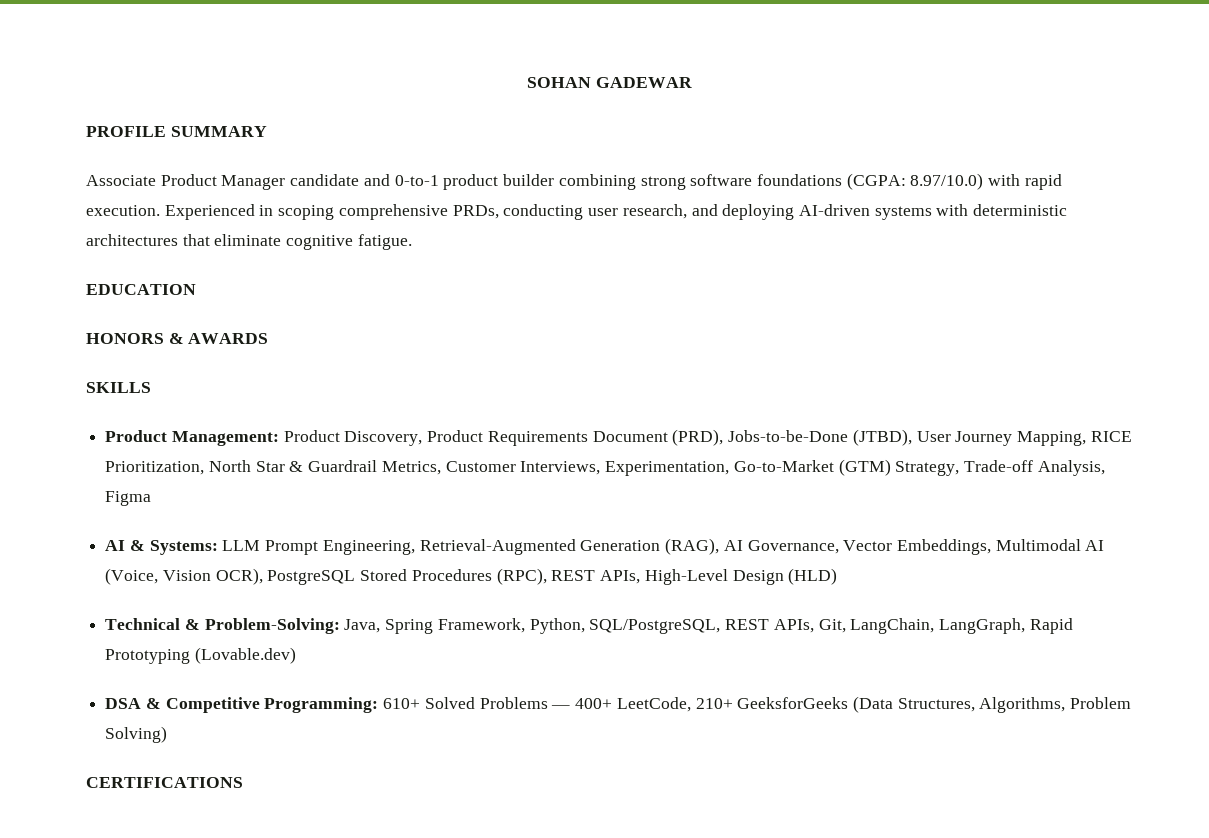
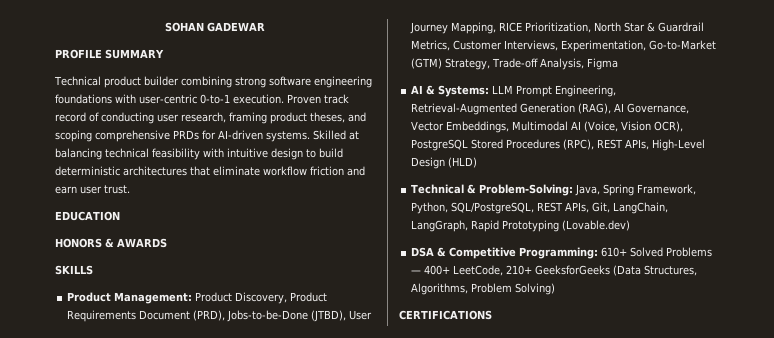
[86,174,439,190] Associate Product Manager candidate and 0-to-1 -> [54,76,101,86] Technical
[756,173,1062,190] [86,204,1068,220] [86,234,412,250] foundations (CGPA: 8.97/10.0) with rapid execution. Experienced in scoping comprehensive PRDs, conducting user research, and deploying AI-driven systems with deterministic architectures that eliminate cognitive fatigue. -> [313,76,372,88] [55,94,349,104] [55,112,366,124] [55,130,359,142] [55,148,343,160] [55,166,365,176] [55,185,130,194] engineering foundations with user-centric 0-to-1 execution. Proven track record of conducting user research, framing product theses, and scoping comprehensive PRDs for AI-driven systems. Skilled at balancing technical feasibility with intuitive design to build deterministic architectures that eliminate workflow friction and earn user trust.

